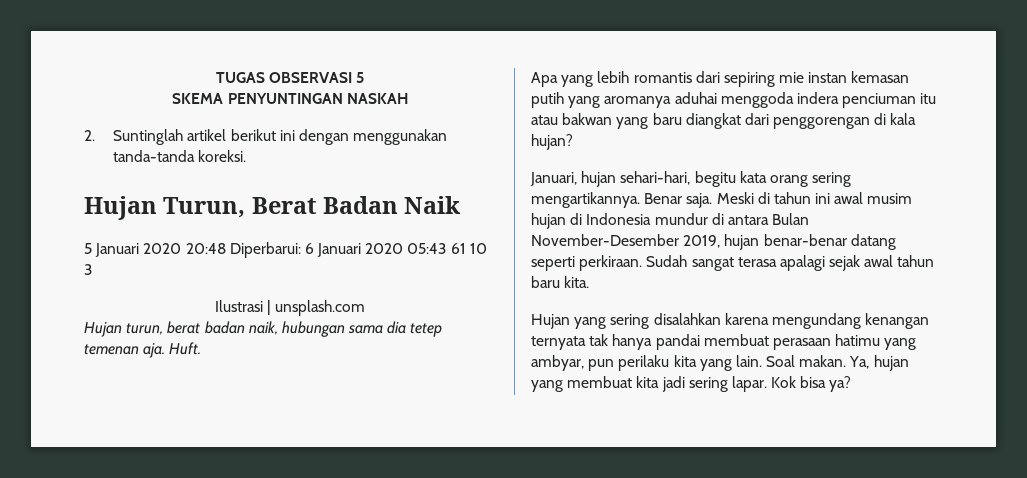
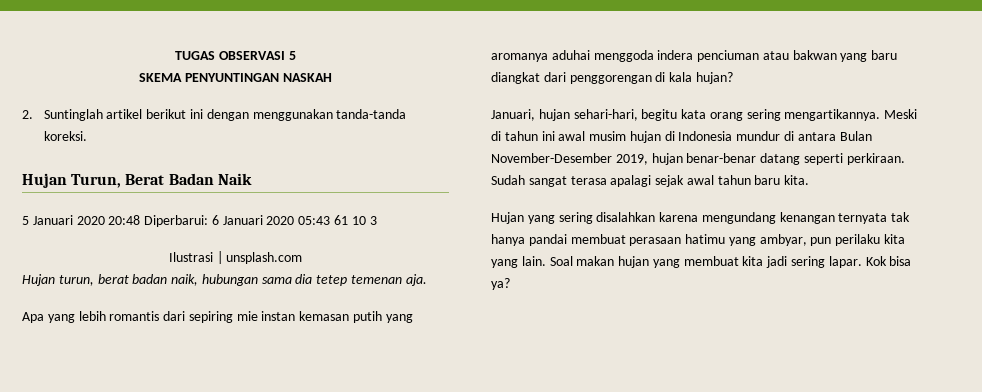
[169,342,202,355] Huft. -> (427, 280) none
[920,93,937,104] itu -> (760, 56) none
[644,193,713,208] Benar saja. -> (881, 115) none
[799,355,870,369] makan. Ya, -> [576,256,615,266] makan

